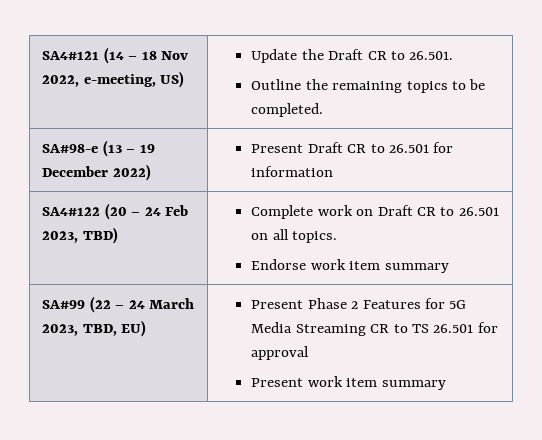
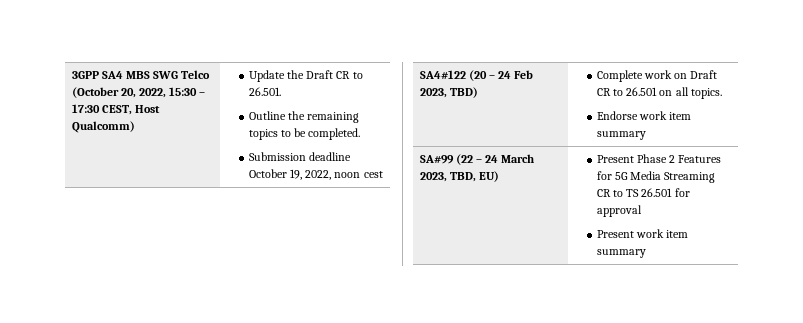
[42,47,189,64] [42,71,185,88] SA4#121 (14 – 18 Nov 2022, e-meeting, US) -> [71,70,211,79] [71,87,206,98] [71,104,160,115] [71,121,135,133] 3GPP SA4 MBS SWG Telco (October 20, 2022, 15:30 – 17:30 CEST, Host Qualcomm)
[42,140,155,157] [42,164,151,181] [251,142,454,153] [251,166,334,177] // SA#98-e (13 – 19 December 2022) | Present Draft CR to 26.501 for information -> [249,152,352,161] [249,169,383,180] // Submission deadline October 19, 2022, noon cest

